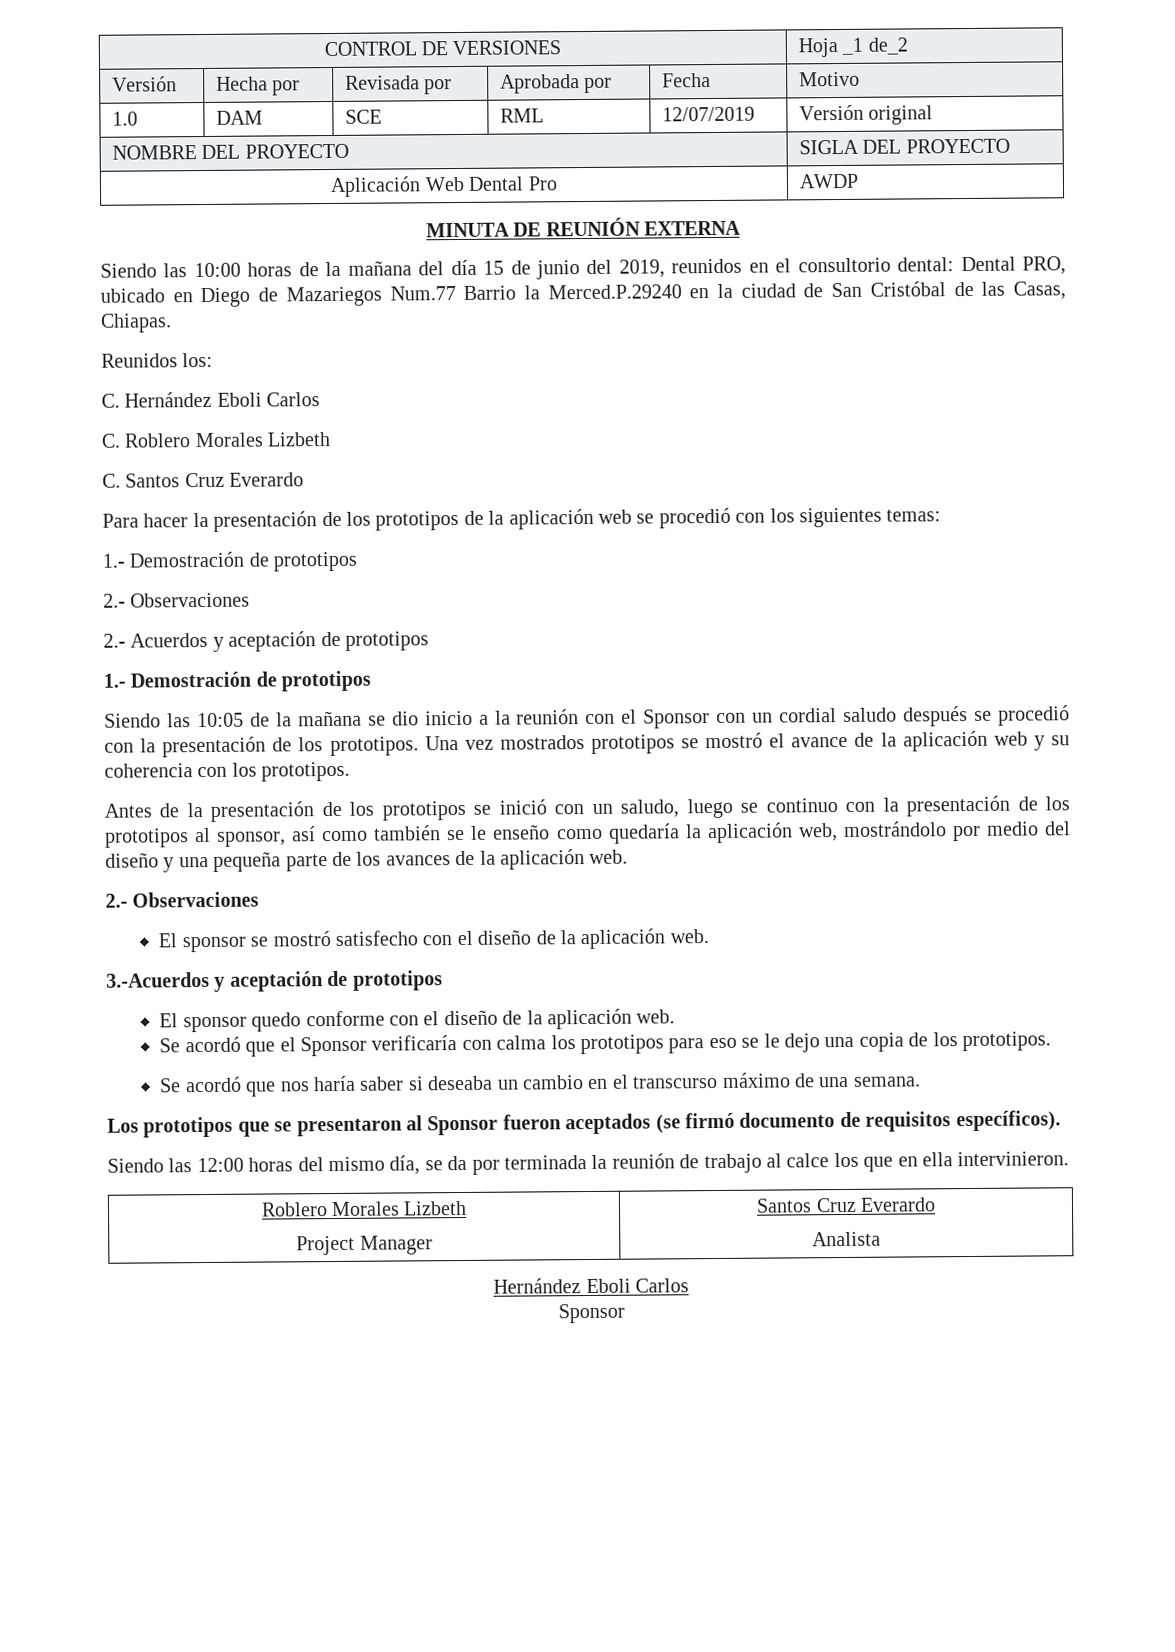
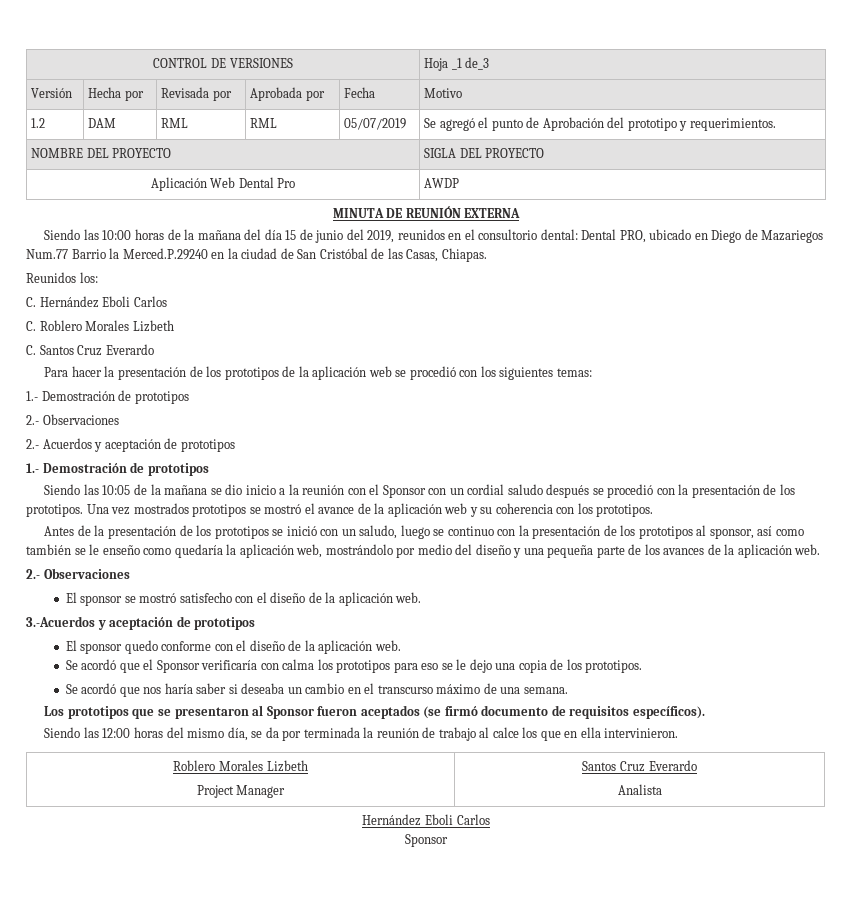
[867,37,908,55] de_2 -> [465,57,490,70] de_3
[111,111,138,126] 1.0 -> [31,118,46,128] 1.2
[344,109,382,124] [499,108,544,123] [661,106,755,122] [798,104,934,125] SCE | RML | 12/07/2019 | Versión original -> [161,118,189,128] [250,118,278,128] [344,118,407,130] [424,117,776,131] RML | RML | 05/07/2019 | Se agregó el punto de Aprobación del prototipo y requerimientos.

